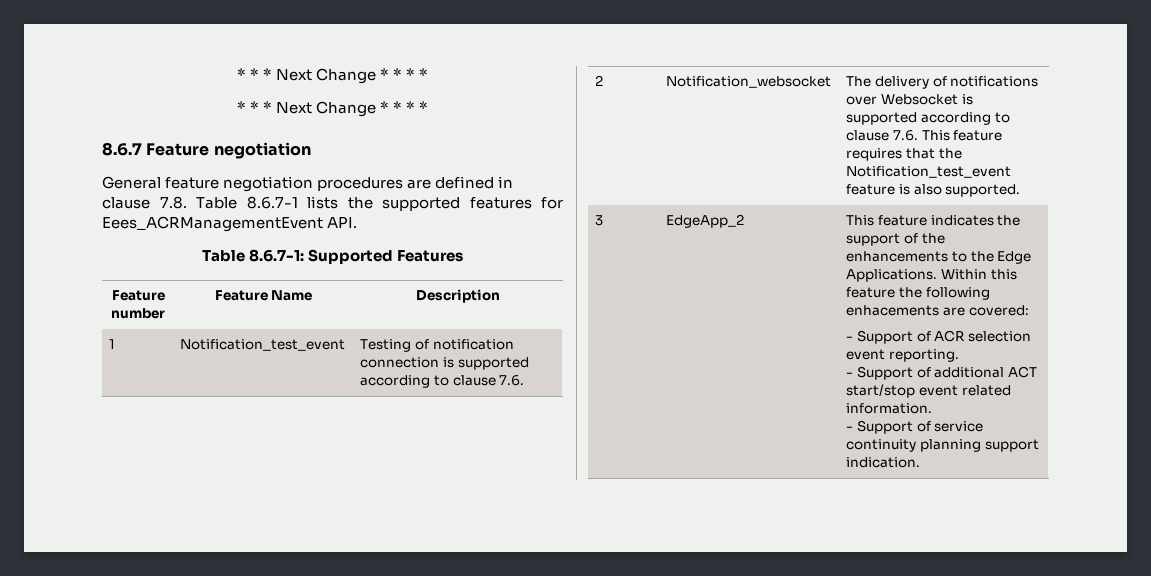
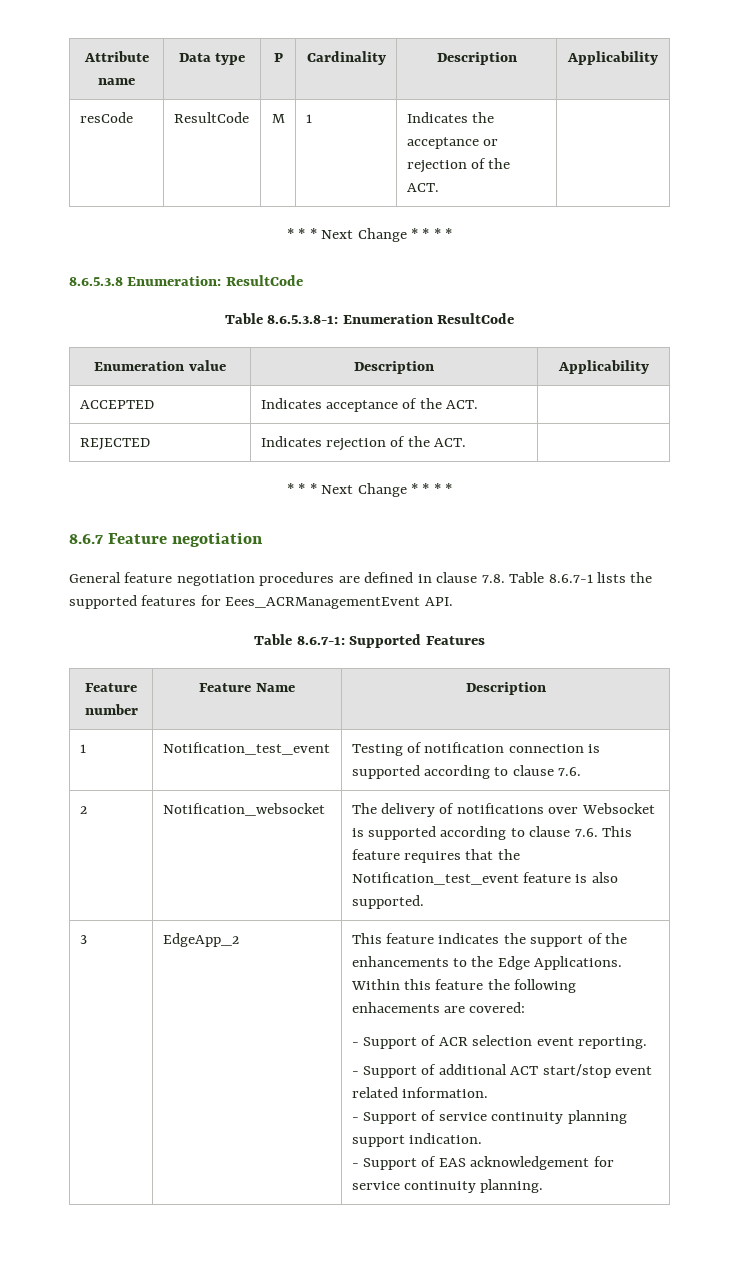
[236,68,429,84] * * * Next Change * * * * -> [83,51,149,62] [98,78,135,85] [178,53,246,65] [273,53,283,62] [306,51,386,65] [436,52,517,65] [567,51,658,65] [79,112,133,123] [173,112,249,123] [271,114,285,123] [305,114,312,123] [406,112,494,123] [406,137,498,149] [406,158,511,173] [406,183,439,192] [286,228,453,242] [69,275,303,286] [224,313,515,324] [94,360,226,371] [353,361,434,374] [557,360,649,374] [79,400,154,409] [260,398,479,412] [79,438,150,450] [260,436,467,451] Attribute name | Data type | P | Cardinality | Description | Applicability // resCode | ResultCode | M | 1 | Indicates the acceptance or rejection of the ACT. | // * * * Next Change * * * * // 8.6.5.3.8 Enumeration: ResultCode // Table 8.6.5.3.8-1: Enumeration ResultCode // Enumeration value | Description | Applicability // ACCEPTED | Indicates acceptance of the ACT. | // REJECTED | Indicates rejection of the ACT. |
(921, 462) none -> [351,1156,614,1170] [351,1179,544,1193] // - Support of EAS acknowledgement for service continuity planning.

